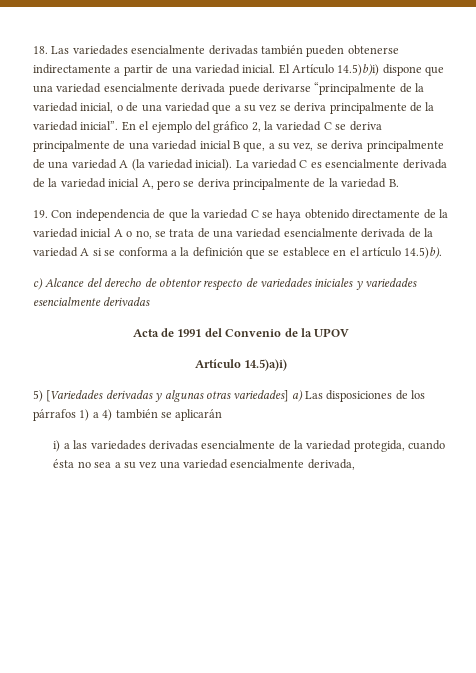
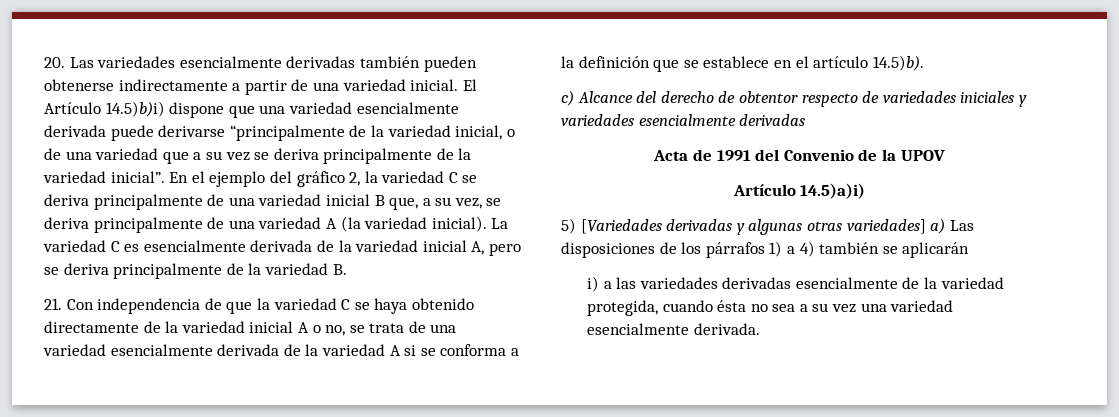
[33,46,48,54] 18. -> [44,57,65,68] 20.
[33,210,48,218] 19. -> [44,298,62,310] 21.
[307,459,355,470] derivada, -> [693,323,760,335] derivada.

